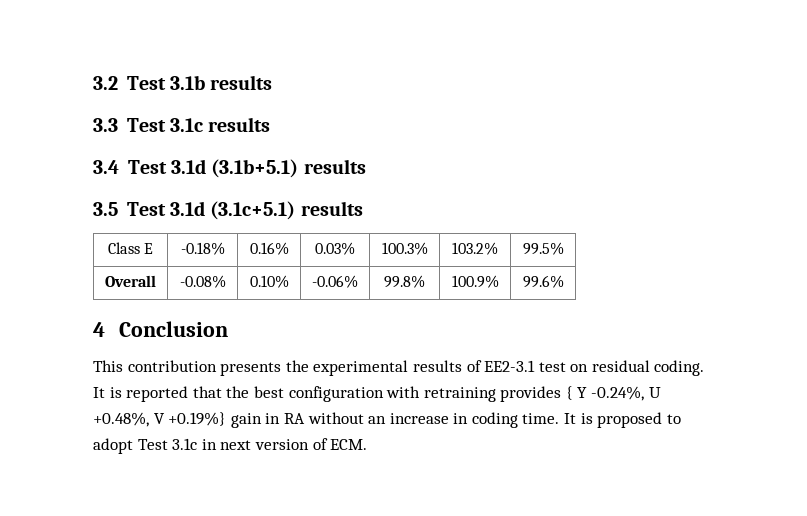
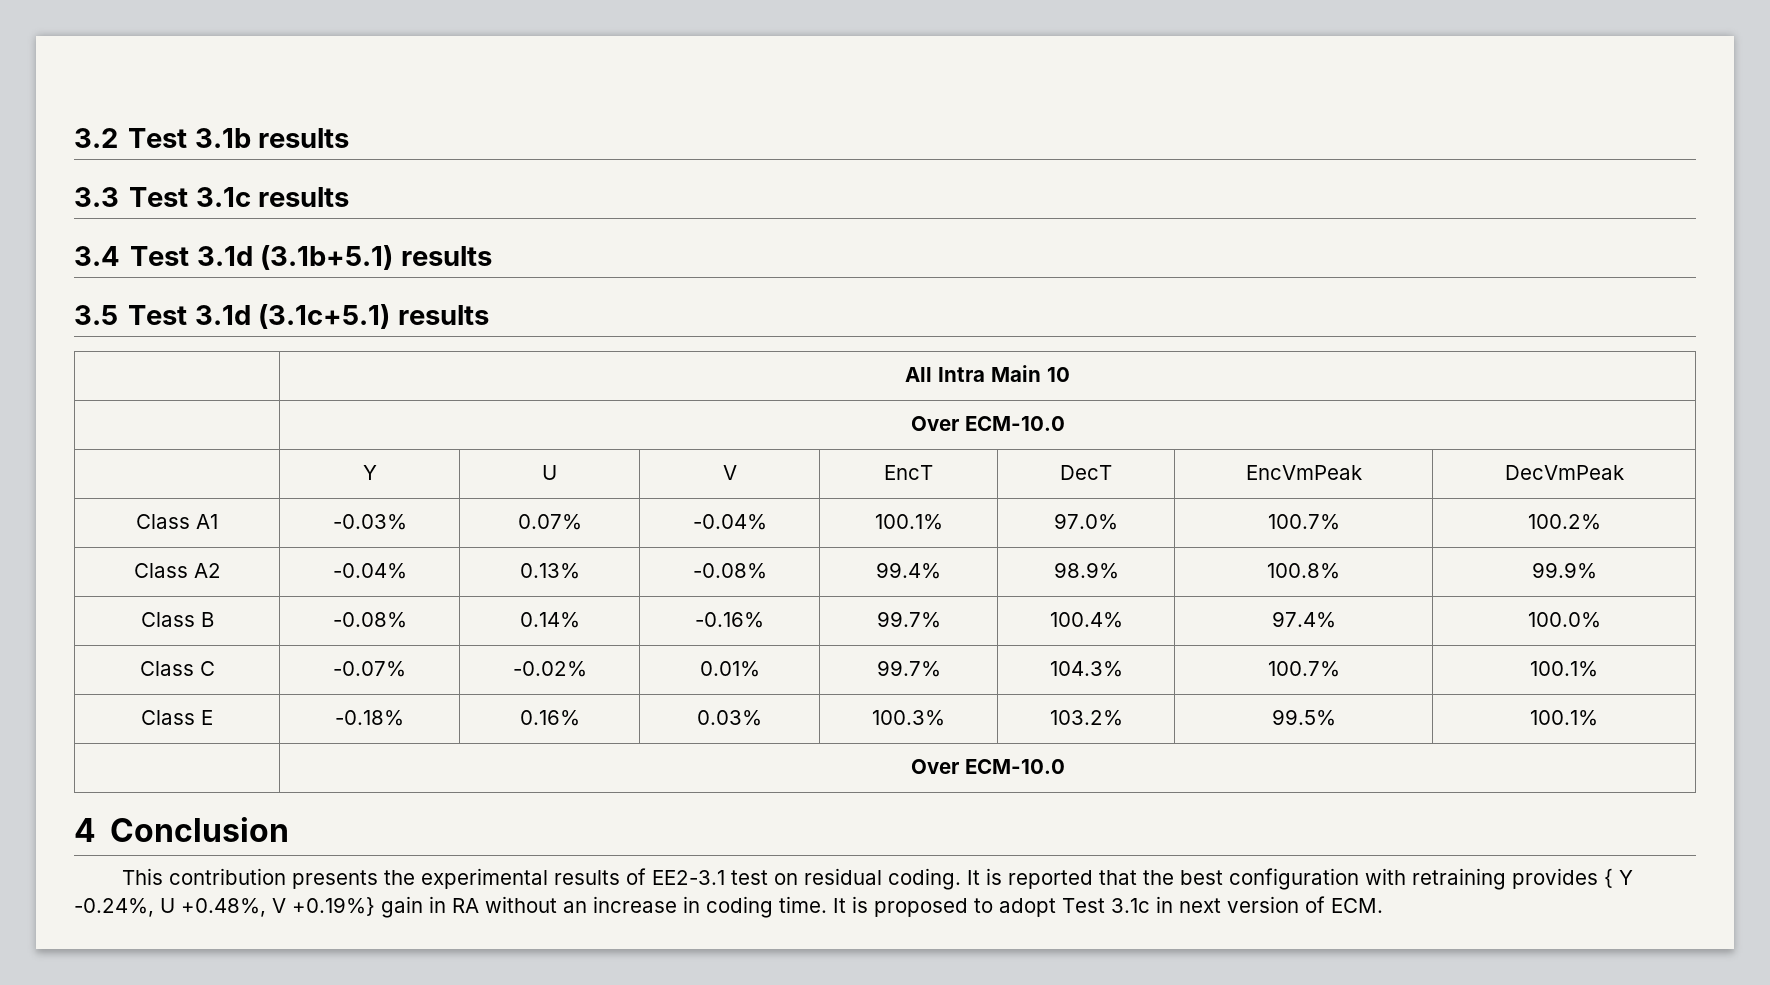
(363, 208) none -> [905,365,1070,382] [910,416,1065,431] [362,465,377,480] [542,465,557,480] [722,465,737,480] [884,465,933,480] [1060,465,1112,480] [1245,465,1362,480] [1504,465,1624,480] [136,514,218,529] [332,514,407,530] [517,514,582,530] [692,514,767,530] [874,514,943,530] [1054,513,1118,530] [1267,514,1340,530] [1527,514,1601,530] [133,563,221,578] [332,563,407,579] [519,563,580,579] [692,563,767,579] [876,562,941,579] [1053,562,1119,579] [1267,563,1340,579] [1531,562,1597,579] [140,612,214,627] [332,612,407,628] [519,612,580,628] [695,612,764,628] [876,611,941,628] [1049,612,1123,628] [1271,611,1336,628] [1527,612,1601,628] [139,661,215,676] [333,661,406,677] [512,661,587,677] [699,661,760,677] [876,660,941,677] [1049,661,1123,677] [1267,661,1340,677] [1530,661,1598,677] // | All Intra Main 10 // | Over ECM-10.0 // | Y | U | V | EncT | DecT | EncVmPeak | DecVmPeak // Class A1 | -0.03% | 0.07% | -0.04% | 100.1% | 97.0% | 100.7% | 100.2% // Class A2 | -0.04% | 0.13% | -0.08% | 99.4% | 98.9% | 100.8% | 99.9% // Class B | -0.08% | 0.14% | -0.16% | 99.7% | 100.4% | 97.4% | 100.0% // Class C | -0.07% | -0.02% | 0.01% | 99.7% | 104.3% | 100.7% | 100.1%
[105,275,156,287] [179,275,226,288] [249,275,289,288] [312,275,358,288] [384,275,425,288] [451,275,499,288] [522,275,564,288] // Overall | -0.08% | 0.10% | -0.06% | 99.8% | 100.9% | 99.6% -> [1530,710,1598,726] [910,759,1065,774] | 100.1% // | Over ECM-10.0

